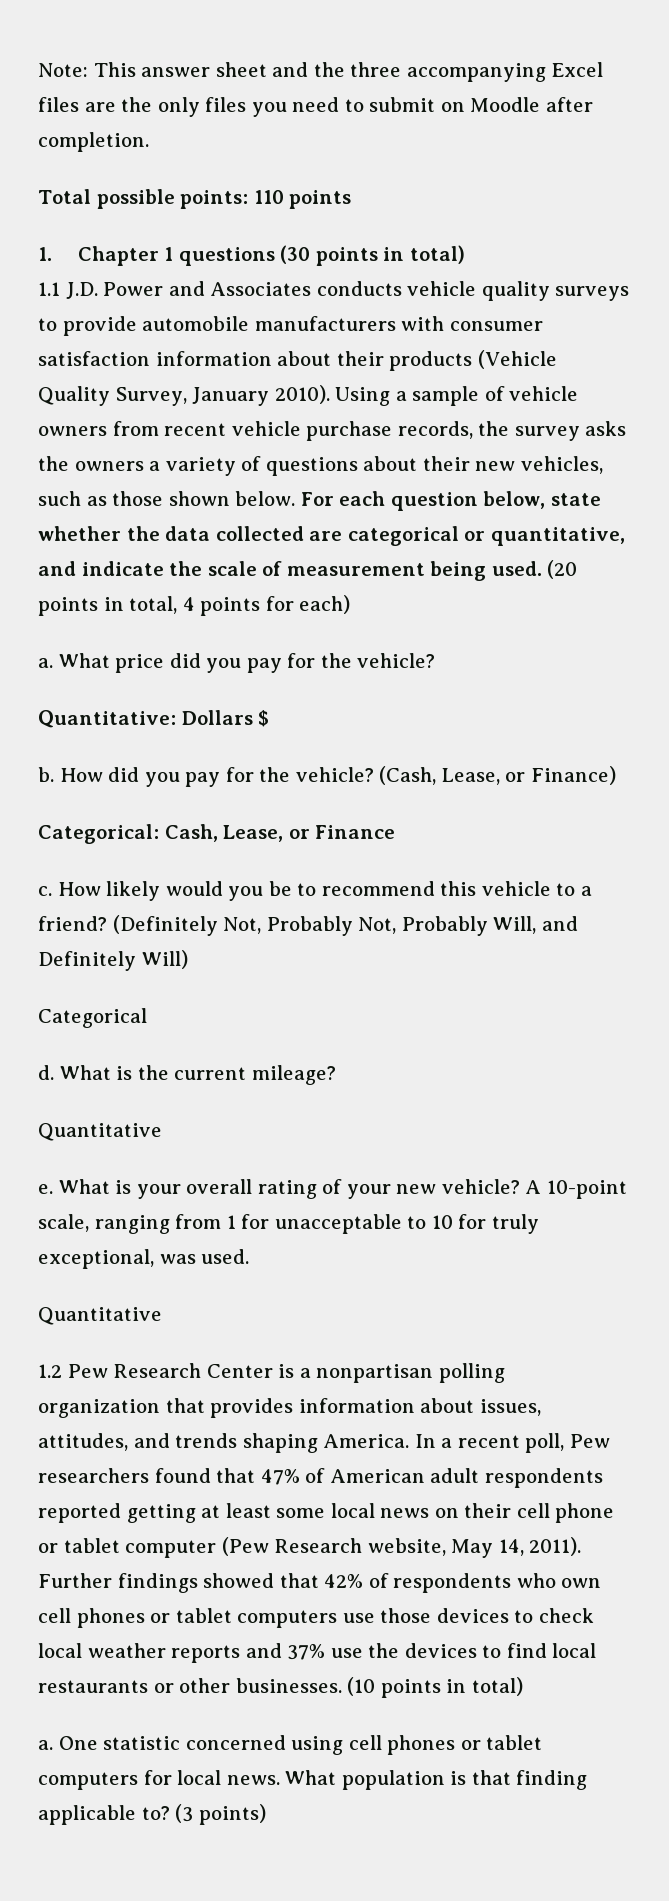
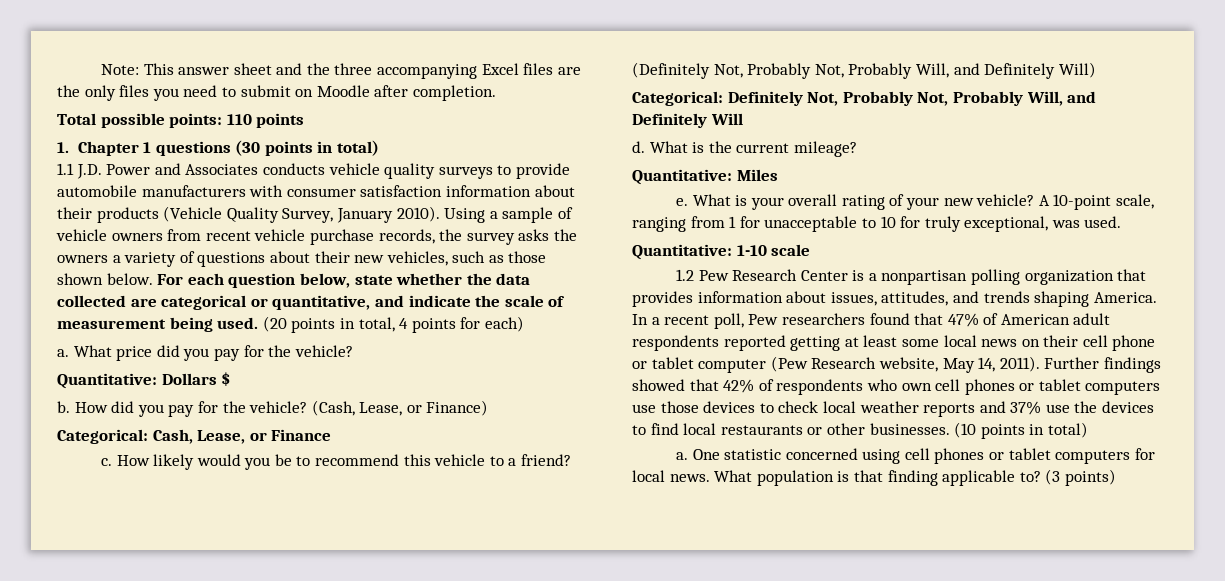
[38,1008,147,1028] Categorical -> [632,91,1097,106] [632,113,743,128] Categorical: Definitely Not, Probably Not, Probably Will, and Definitely Will
[38,1123,162,1141] Quantitative -> [632,169,778,185] Quantitative: Miles
[38,1307,162,1325] Quantitative -> [632,244,811,260] Quantitative: 1-10 scale

